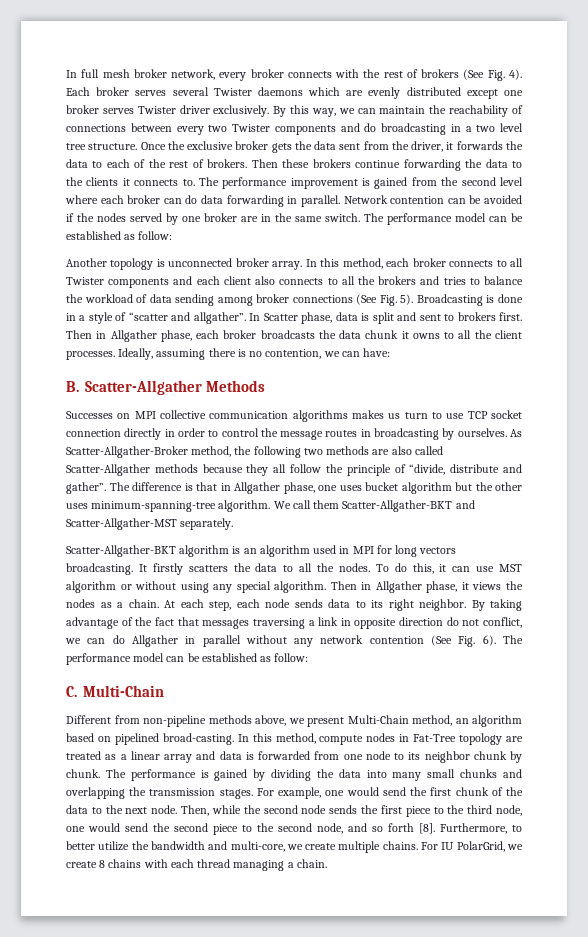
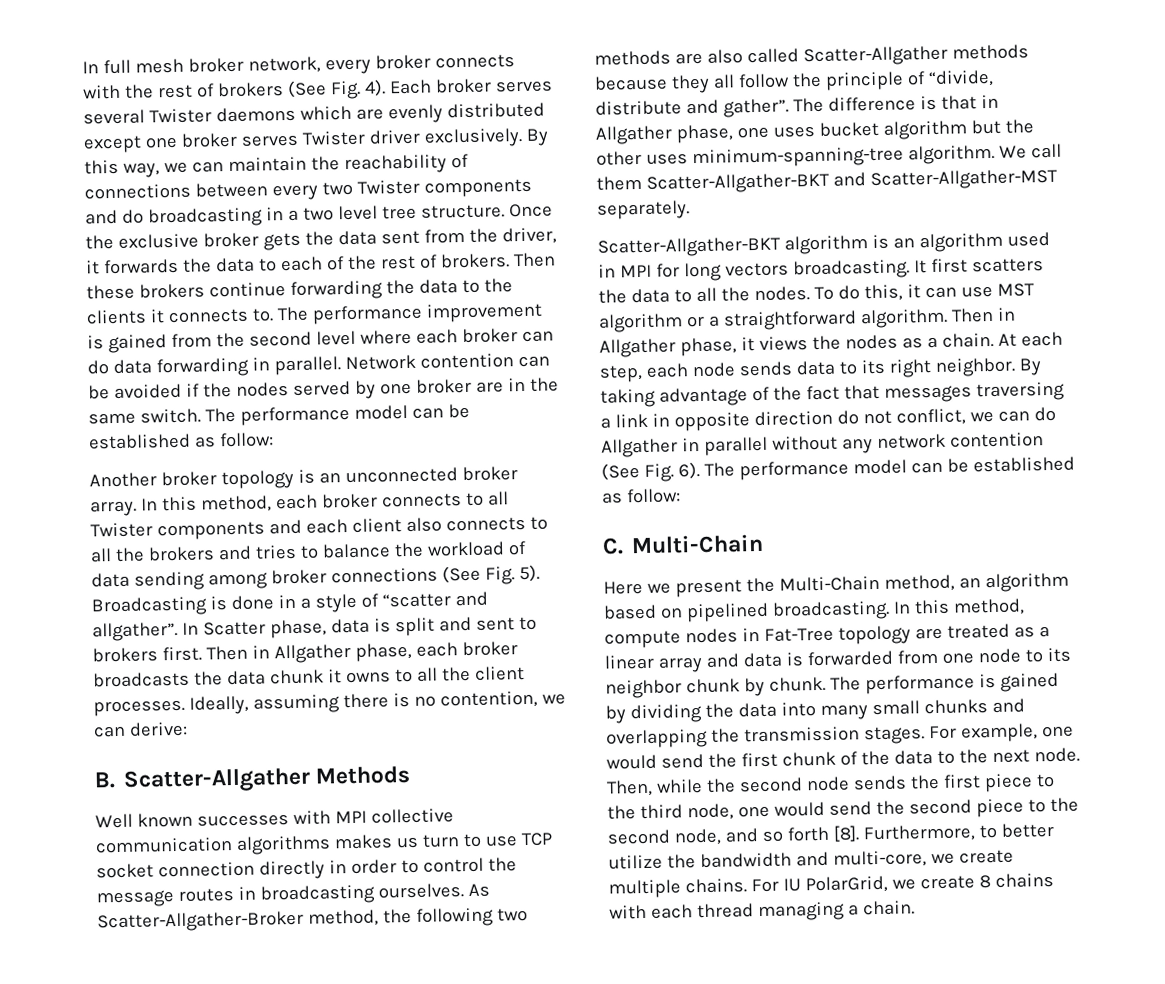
(107, 262) none -> [160,471,217,487] broker
(165, 263) none -> [318,472,341,484] an
[363,348,391,357] have: -> [128,721,188,737] derive:
[66,411,131,419] Successes on -> [95,810,331,829] Well known successes with
[442,428,455,440] by -> (375, 894) none
[152,563,183,575] firstly -> [930,258,968,274] first
[135,581,271,593] without using any special -> [708,310,857,331] a straightforward
[66,715,286,727] Different from non-pipeline methods above, -> [603,580,643,595] Here
(344, 722) none -> [745,577,775,593] the
[162,733,234,745] broad-casting. -> [771,600,890,621] broadcasting.

